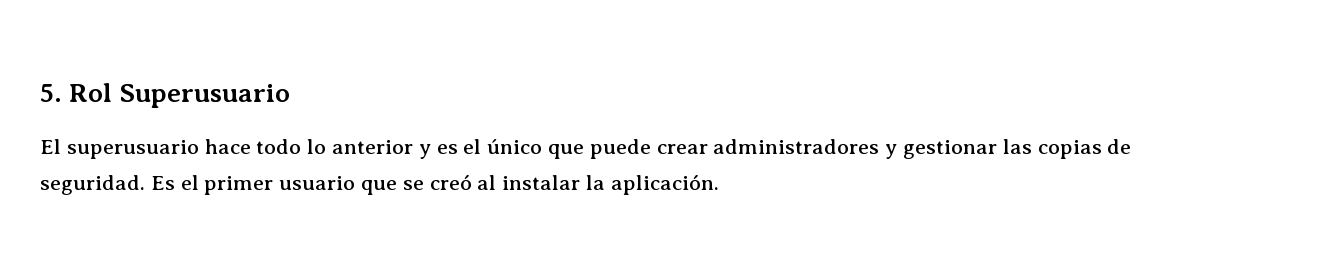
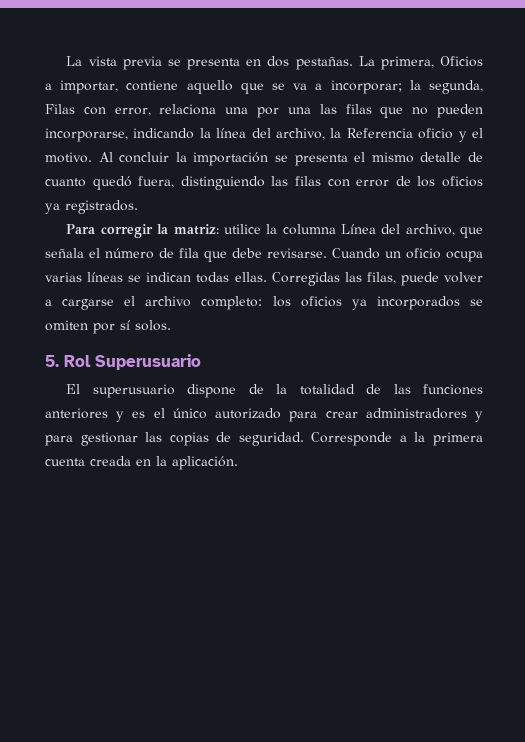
(40, 93) none -> [66,56,483,70] [45,80,483,94] [45,104,483,118] [45,128,483,142] [45,152,484,166] [45,176,484,190] [45,200,138,214] [66,224,483,238] [45,248,483,262] [45,272,484,286] [45,296,483,310] [45,320,171,334] La vista previa se presenta en dos pestañas. La primera, Oficios a importar, contiene aquello que se va a incorporar; la segunda, Filas con error, relaciona una por una las filas que no pueden incorporarse, indicando la línea del archivo, la Referencia oficio y el motivo. Al concluir la importación se presenta el mismo detalle de cuanto quedó fuera, distinguiendo las filas con error de los oficios ya registrados. // Para corregir la matriz: utilice la columna Línea del archivo, que señala el número de fila que debe revisarse. Cuando un oficio ocupa varias líneas se indican todas ellas. Corregidas las filas, puede volver a cargarse el archivo completo: los oficios ya incorporados se omiten por sí solos. //
[204,139,414,154] hace todo lo anterior -> [187,384,483,398] [45,408,108,419] dispone de la totalidad de las funciones anteriores
[548,139,651,159] que puede -> [215,408,318,422] autorizado para
(898, 151) none -> [45,435,73,446] para
[150,174,581,195] Es el primer usuario que se creó al instalar -> [311,432,483,446] [45,456,151,466] Corresponde a la primera cuenta creada en

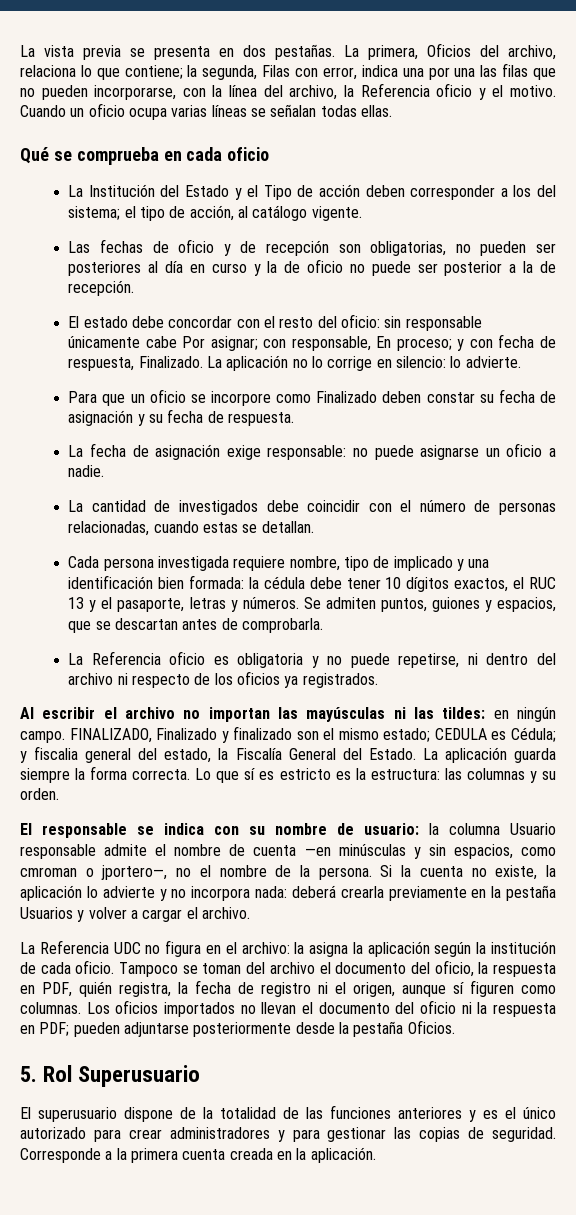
[45,80,402,94] a importar, contiene aquello que se va a incorporar; -> [480,45,556,60] [20,65,183,80] del archivo, relaciona lo que contiene;
[159,104,217,115] relaciona -> [361,65,398,77] indica
[133,128,195,139] indicando -> [182,88,206,97] con
[98,152,484,166] [45,176,484,190] [45,200,138,214] [66,224,483,238] [45,248,327,262] Al concluir la importación se presenta el mismo detalle de cuanto quedó fuera, distinguiendo las filas con error de los oficios ya registrados. // Para corregir la matriz: utilice la columna Línea del archivo, que señala el número de fila que debe revisarse. -> (557, 91) none
[146,272,192,282] indican -> [270,104,317,117] señalan
[271,272,484,286] [45,296,483,310] [45,320,171,334] Corregidas las filas, puede volver a cargarse el archivo completo: los oficios ya incorporados se omiten por sí solos. -> [20,147,270,165] [68,184,556,200] [68,205,362,221] [68,239,557,256] [68,259,556,276] [68,280,135,296] [68,314,482,331] [68,334,556,351] [68,355,521,371] [68,389,557,406] [68,409,294,426] [68,443,557,460] [68,465,105,477] [68,500,556,515] [68,521,314,536] [68,556,490,571] [68,575,556,592] [68,597,557,612] [68,618,323,633] [68,651,556,668] [68,671,378,688] [20,707,556,722] [20,726,557,743] [20,746,556,763] [20,766,556,783] [20,788,59,800] [20,823,556,838] [20,844,557,859] [20,865,557,880] [20,885,556,901] [20,907,250,922] [20,940,556,957] [20,960,556,977] [20,980,556,997] [20,1000,556,1017] [20,1020,455,1037] // Qué se comprueba en cada oficio // La Institución del Estado y el Tipo de acción deben corresponder a los del sistema; el tipo de acción, al catálogo vigente. // Las fechas de oficio y de recepción son obligatorias, no pueden ser posteriores al día en curso y la de oficio no puede ser posterior a la de recepción. // El estado debe concordar con el resto del oficio: sin responsable únicamente cabe Por asignar; con responsable, En proceso; y con fecha de respuesta, Finalizado. La aplicación no lo corrige en silencio: lo advierte. // Para que un oficio se incorpore como Finalizado deben constar su fecha de asignación y su fecha de respuesta. // La fecha de asignación exige responsable: no puede asignarse un oficio a nadie. // La cantidad de investigados debe coincidir con el número de personas relacionadas, cuando estas se detallan. // Cada persona investigada requiere nombre, tipo de implicado y una identificación bien formada: la cédula debe tener 10 dígitos exactos, el RUC 13 y el pasaporte, letras y números. Se admiten puntos, guiones y espacios, que se descartan antes de comprobarla. // La Referencia oficio es obligatoria y no puede repetirse, ni dentro del archivo ni respecto de los oficios ya registrados. // Al escribir el archivo no importan las mayúsculas ni las tildes: en ningún campo. FINALIZADO, Finalizado y finalizado son el mismo estado; CEDULA es Cédula; y fiscalia general del estado, la Fiscalía General del Estado. La aplicación guarda siempre la forma correcta. Lo que sí es estricto es la estructura: las columnas y su orden. // El responsable se indica con su nombre de usuario: la columna Usuario responsable admite el nombre de cuenta —en minúsculas y sin espacios, como cmroman o jportero—, no el nombre de la persona. Si la cuenta no existe, la aplicación lo advierte y no incorpora nada: deberá crearla previamente en la pestaña Usuarios y volver a cargar el archivo. // La Referencia UDC no figura en el archivo: la asigna la aplicación según la institución de cada oficio. Tampoco se toman del archivo el documento del oficio, la respuesta en PDF, quién registra, la fecha de registro ni el origen, aunque sí figuren como columnas. Los oficios importados no llevan el documento del oficio ni la respuesta en PDF; pueden adjuntarse posteriormente desde la pestaña Oficios.

